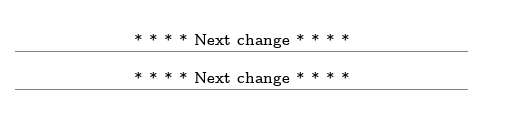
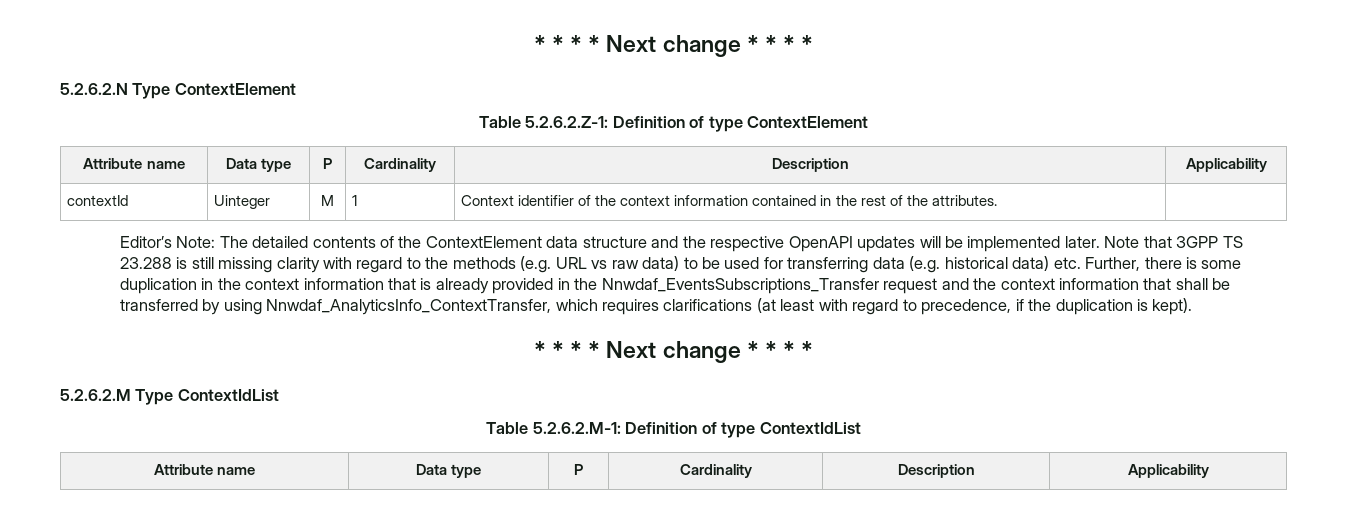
(350, 39) none -> [60,83,296,99] [478,116,869,132] [83,158,185,169] [225,158,292,172] [323,158,332,169] [364,158,436,172] [771,158,849,172] [1185,158,1267,172] [67,195,129,206] [214,195,271,209] [321,195,334,206] [352,195,358,206] [461,195,997,206] [119,236,1243,252] [119,256,1242,273] [119,278,1231,294] [119,298,1193,315] // 5.2.6.2.N Type ContextElement // Table 5.2.6.2.Z-1: Definition of type ContextElement // Attribute name | Data type | P | Cardinality | Description | Applicability // contextId | Uinteger | M | 1 | Context identifier of the context information contained in the rest of the attributes. | // Editor’s Note: The detailed contents of the ContextElement data structure and the respective OpenAPI updates will be implemented later. Note that 3GPP TS 23.288 is still missing clarity with regard to the methods (e.g. URL vs raw data) to be used for transferring data (e.g. historical data) etc. Further, there is some duplication in the context information that is already provided in the Nnwdaf_EventsSubscriptions_Transfer request and the context information that shall be transferred by using Nnwdaf_AnalyticsInfo_ContextTransfer, which requires clarifications (at least with regard to precedence, if the duplication is kept).
(350, 77) none -> [60,389,279,405] [486,422,861,438] [153,464,256,475] [415,464,482,478] [574,464,583,475] [679,464,752,478] [897,464,975,478] [1127,464,1209,478] // 5.2.6.2.M Type ContextIdList // Table 5.2.6.2.M-1: Definition of type ContextIdList // Attribute name | Data type | P | Cardinality | Description | Applicability

